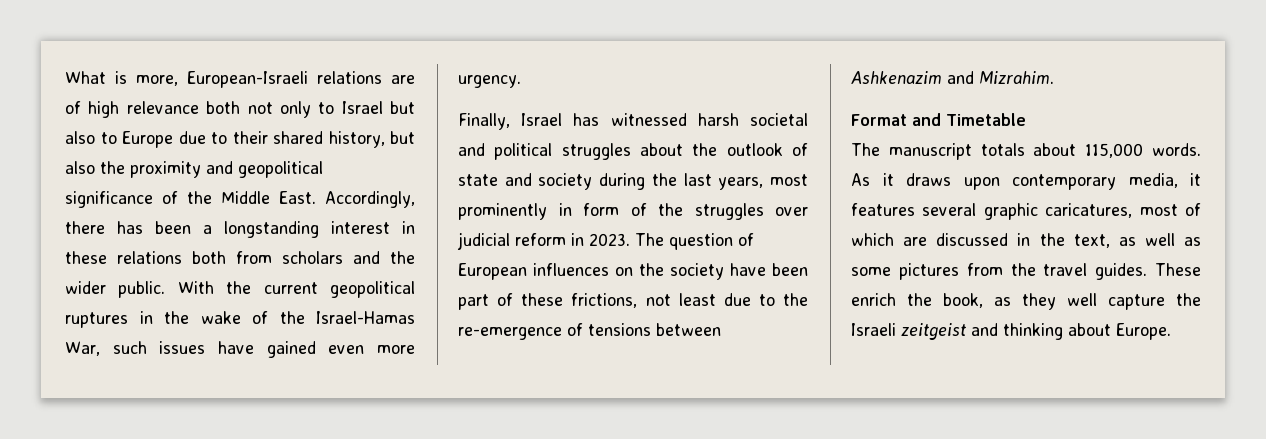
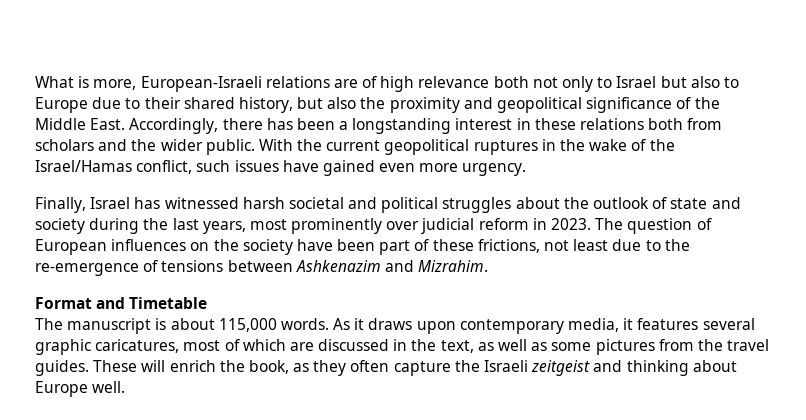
[316,311,415,324] [65,341,100,356] Israel-Hamas War, -> [35,160,193,174] Israel/Hamas conflict,
[558,203,764,220] in form of the struggles -> (383, 226) none
[980,143,1025,156] totals -> [155,318,167,330] is
(1201, 269) none -> [141,360,166,372] will
[1067,293,1097,306] well -> [350,360,390,372] often
[1116,323,1171,340] Europe. -> [35,381,126,397] Europe well.

